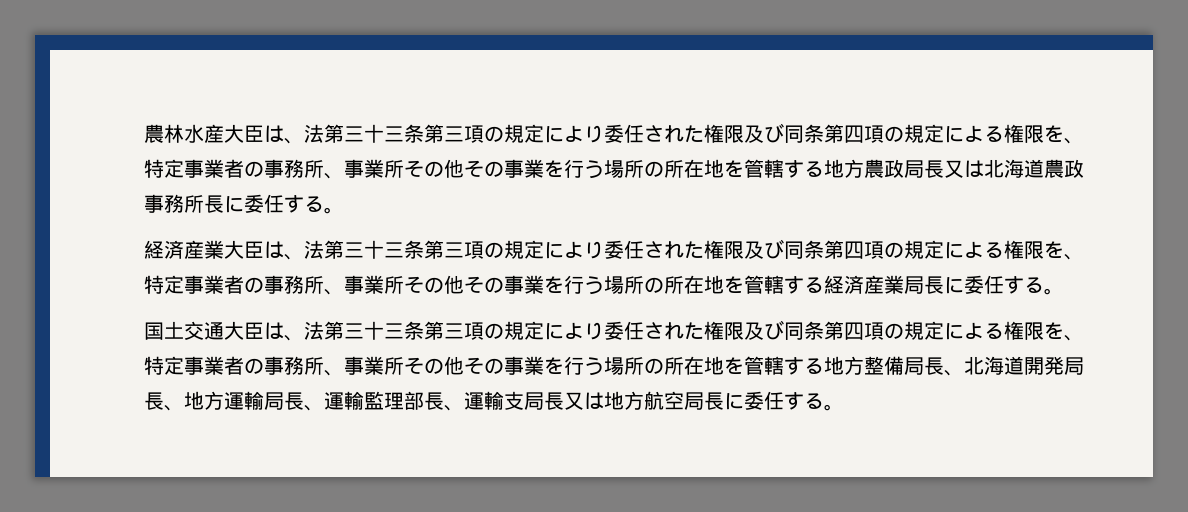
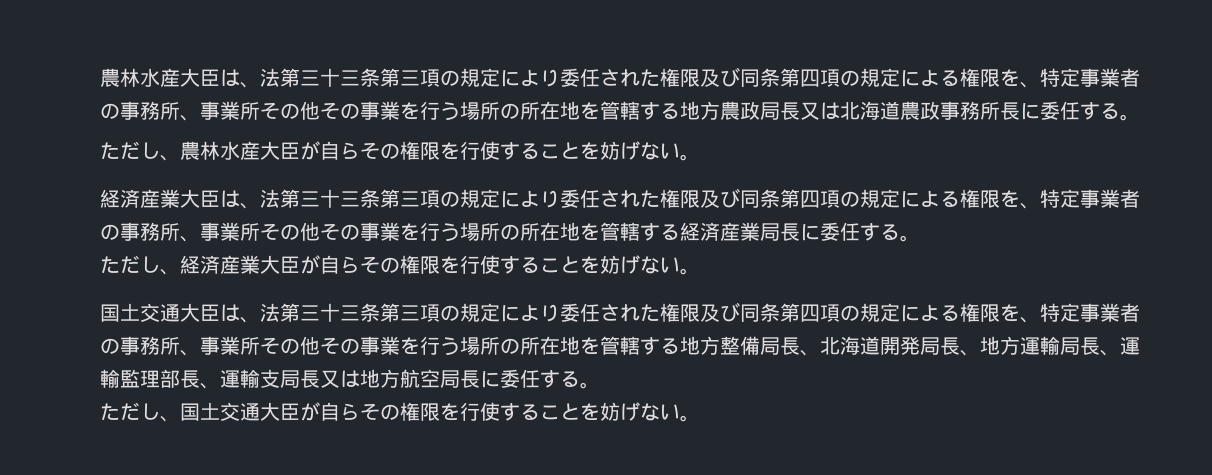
(344, 210) none -> [100,141,701,161] // ただし、農林水産大臣が自らその権限を行使することを妨げない。
(1064, 291) none -> [100,255,701,275] // ただし、経済産業大臣が自らその権限を行使することを妨げない。
(844, 407) none -> [100,402,701,422] // ただし、国土交通大臣が自らその権限を行使することを妨げない。

